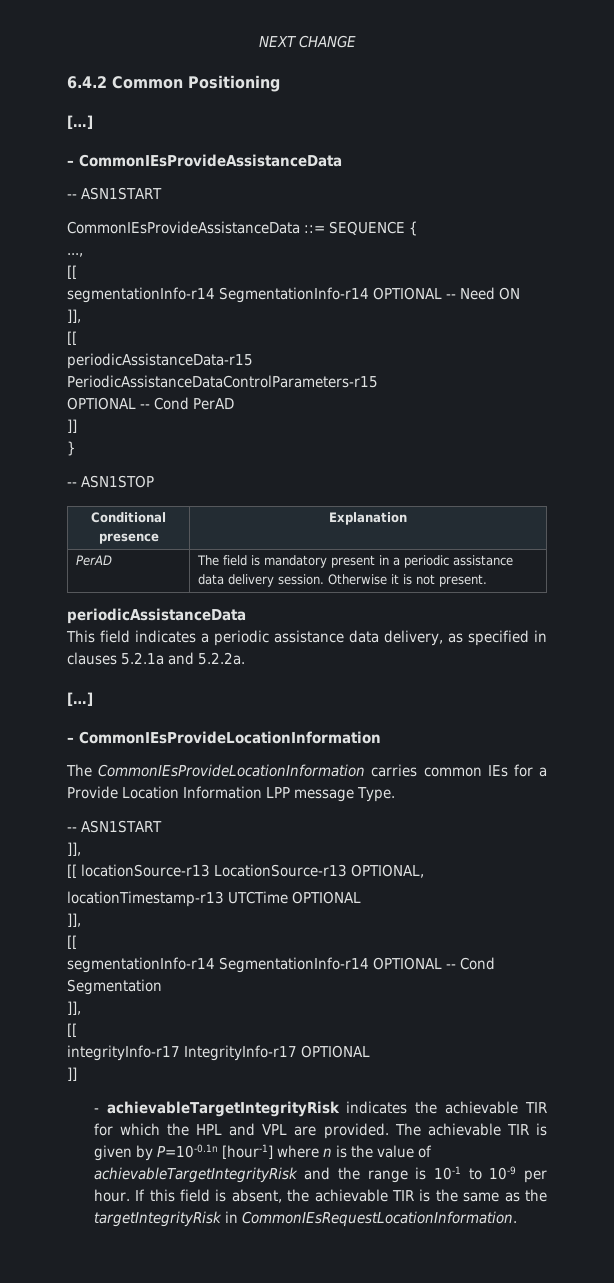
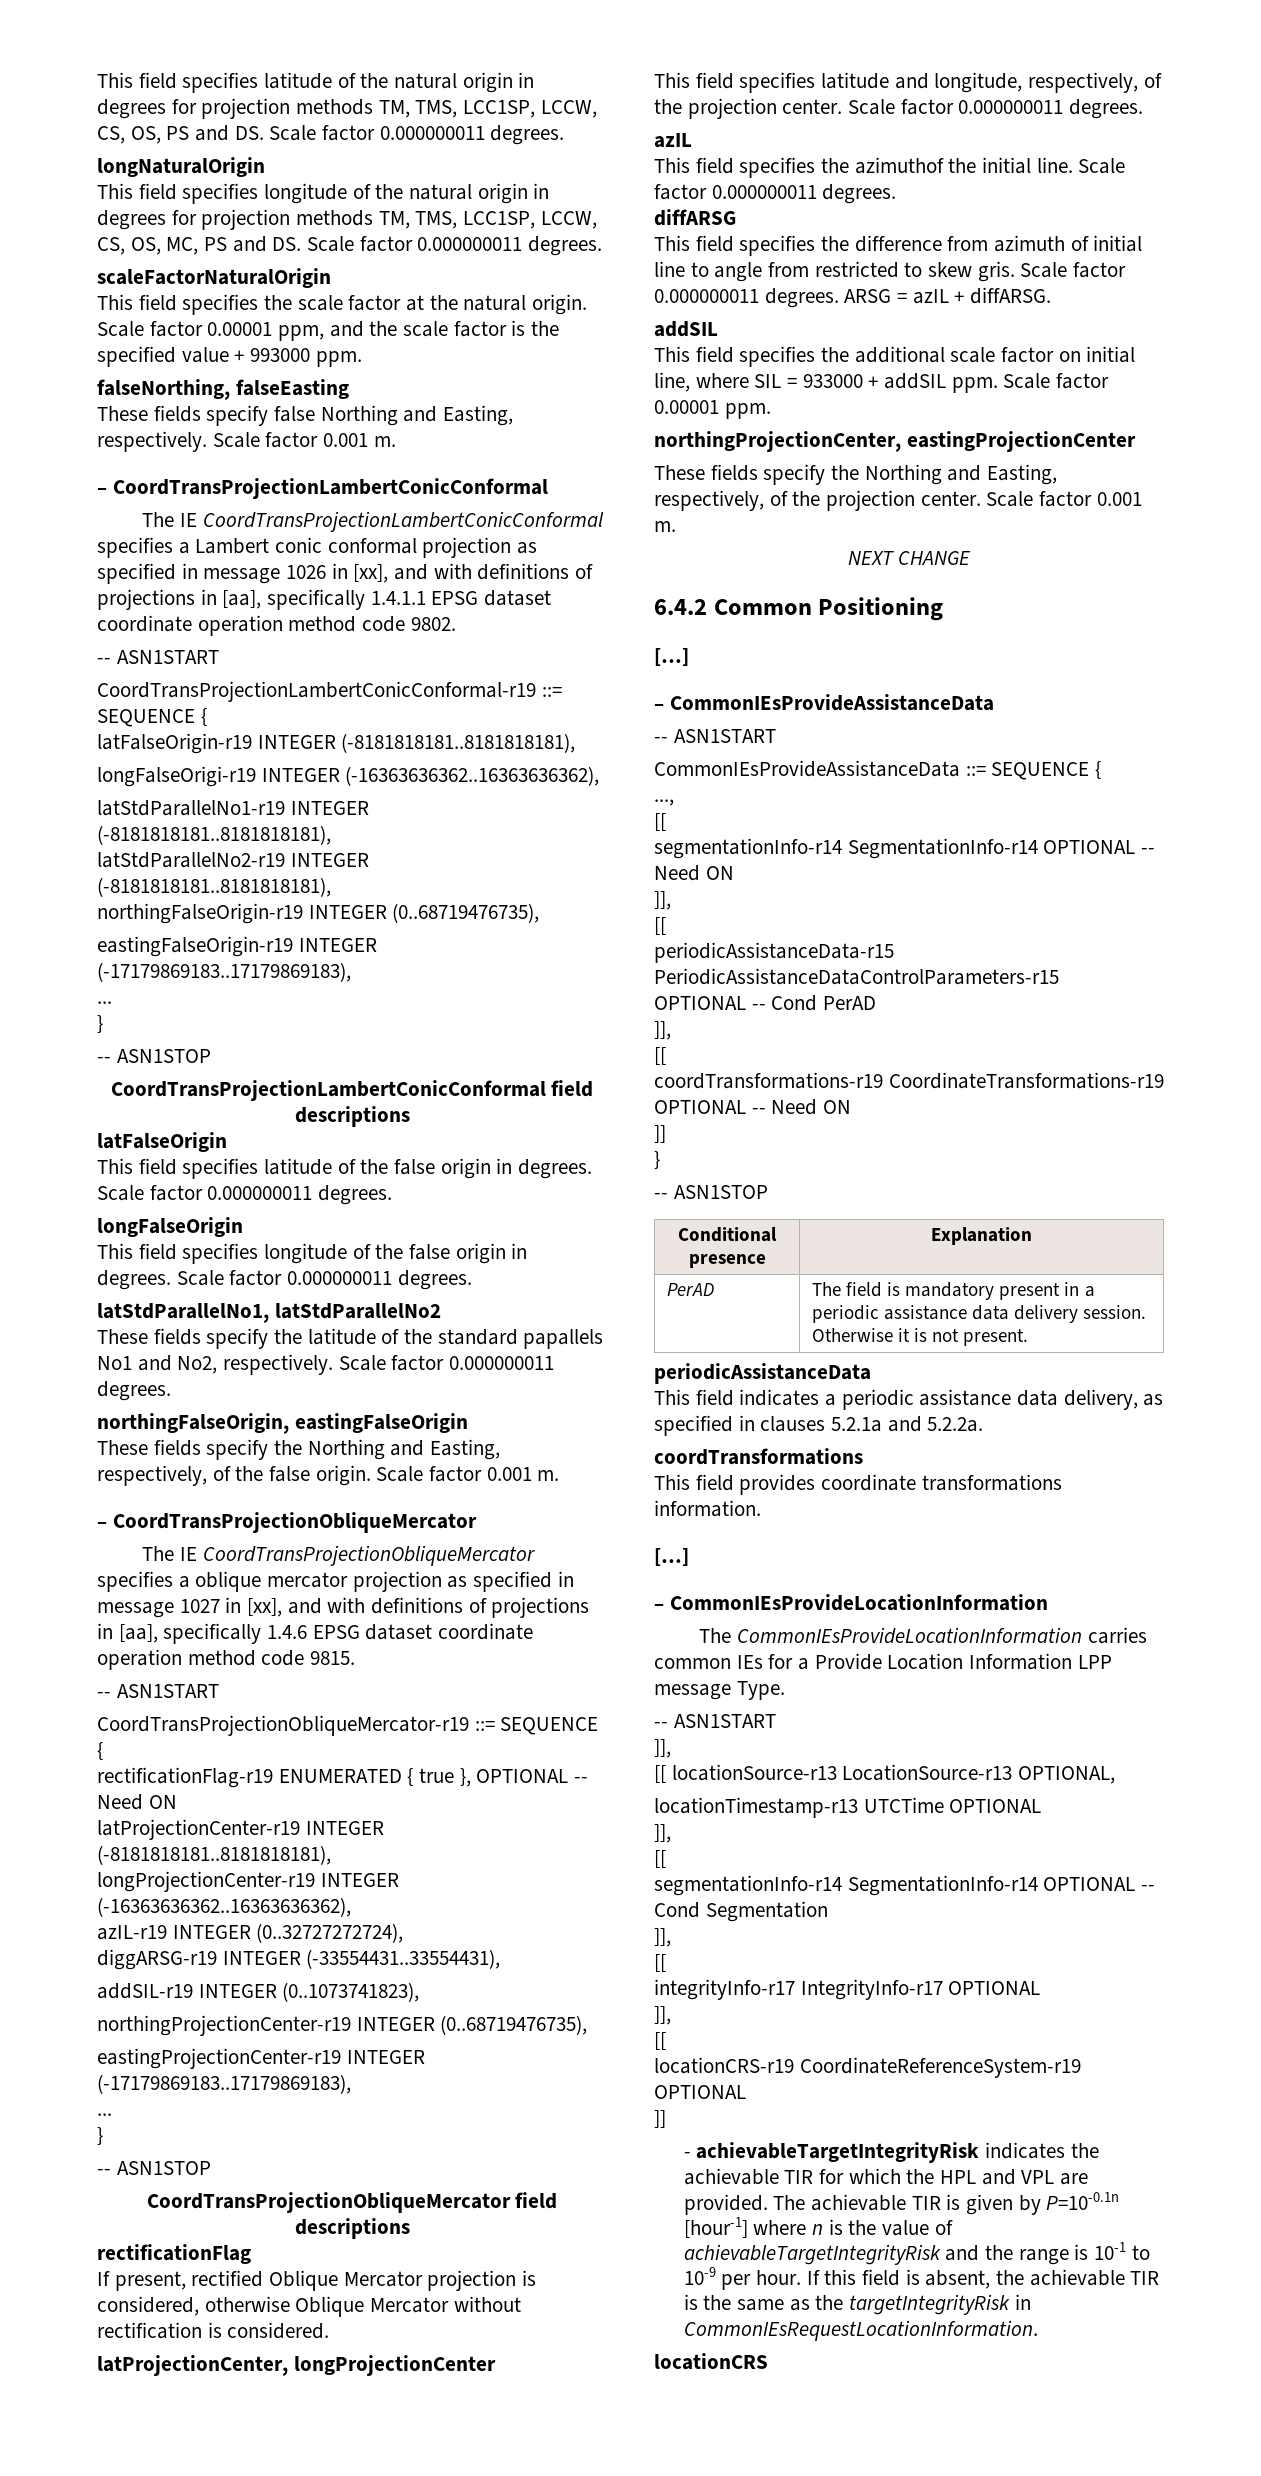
(258, 41) none -> [97,72,535,93] [97,98,597,119] [97,125,565,145] [97,157,265,177] [97,183,550,204] [97,209,597,230] [97,236,603,256] [97,268,331,288] [97,294,588,315] [97,320,560,341] [97,346,362,367] [97,379,349,400] [97,405,514,426] [97,431,396,452] [97,478,548,499] [142,511,604,532] [97,537,538,558] [97,563,594,584] [97,589,552,610] [97,615,456,636] [97,650,219,664] [97,681,562,702] [97,708,207,727] [97,733,576,754] [97,766,600,787] [97,800,369,816] [97,825,331,845] [97,852,369,868] [97,877,331,897] [97,903,540,924] [97,936,377,957] [97,962,351,982] [97,1001,112,1004] [97,1015,103,1033] [97,1049,211,1063] [110,1080,594,1101] [294,1106,410,1127] [97,1132,227,1152] [97,1158,593,1179] [97,1185,393,1205] [97,1217,243,1237] [97,1243,528,1264] [97,1270,472,1290] [97,1303,441,1323] [97,1328,604,1349] [97,1354,555,1375] [97,1381,171,1401] [97,1413,468,1434] [97,1439,501,1460] [97,1465,560,1486] [97,1512,477,1533] [142,1545,535,1566] [97,1571,574,1592] [97,1597,590,1618] [97,1623,534,1644] [97,1649,356,1670] [97,1684,219,1698] [97,1715,599,1736] [97,1742,103,1760] [97,1767,589,1788] [97,1794,177,1810] [97,1819,384,1840] [97,1845,331,1865] [97,1871,399,1892] [97,1897,351,1917] [97,1923,404,1943] [97,1949,501,1970] [97,1982,420,2002] [97,2015,588,2036] [97,2048,425,2069] [97,2074,351,2094] [97,2113,112,2116] [97,2127,103,2145] [97,2161,211,2175] [146,2192,558,2213] [294,2218,410,2239] [97,2244,251,2264] [97,2270,537,2291] [97,2296,521,2317] [97,2322,330,2339] [97,2355,496,2376] [654,72,1162,93] [654,98,1144,119] [654,133,692,148] [654,157,1126,178] [654,184,897,204] [654,209,736,226] [654,235,1143,256] [654,261,1127,282] [654,287,1052,308] [654,321,718,337] [654,346,1136,367] [654,372,1110,393] [654,400,771,419] [654,431,1136,452] [654,464,1058,485] [654,490,1142,511] [654,521,676,532] This field specifies latitude of the natural origin in degrees for projection methods TM, TMS, LCC1SP, LCCW, CS, OS, PS and DS. Scale factor 0.000000011 degrees. // longNaturalOrigin // This field specifies longitude of the natural origin in degrees for projection methods TM, TMS, LCC1SP, LCCW, CS, OS, MC, PS and DS. Scale factor 0.000000011 degrees. // scaleFactorNaturalOrigin // This field specifies the scale factor at the natural origin. Scale factor 0.00001 ppm, and the scale factor is the specified value + 993000 ppm. // falseNorthing, falseEasting // These fields specify false Northing and Easting, respectively. Scale factor 0.001 m. // – CoordTransProjectionLambertConicConformal // The IE CoordTransProjectionLambertConicConformal specifies a Lambert conic conformal projection as specified in message 1026 in [xx], and with definitions of projections in [aa], specifically 1.4.1.1 EPSG dataset coordinate operation method code 9802. // -- ASN1START // CoordTransProjectionLambertConicConformal-r19 ::= SEQUENCE { // latFalseOrigin-r19 INTEGER (-8181818181..8181818181), // longFalseOrigi-r19 INTEGER (-16363636362..16363636362), // latStdParallelNo1-r19 INTEGER (-8181818181..8181818181), // latStdParallelNo2-r19 INTEGER (-8181818181..8181818181), // northingFalseOrigin-r19 INTEGER (0..68719476735), // eastingFalseOrigin-r19 INTEGER (-17179869183..17179869183), // ... // } // -- ASN1STOP // CoordTransProjectionLambertConicConformal field descriptions // latFalseOrigin // This field specifies latitude of the false origin in degrees. Scale factor 0.000000011 degrees. // longFalseOrigin // This field specifies longitude of the false origin in degrees. Scale factor 0.000000011 degrees. // latStdParallelNo1, latStdParallelNo2 // These fields specify the latitude of the standard papallels No1 and No2, respectively. Scale factor 0.000000011 degrees. // northingFalseOrigin, eastingFalseOrigin // These fields specify the Northing and Easting, respectively, of the false origin. Scale factor 0.001 m. // – CoordTransProjectionObliqueMercator // The IE CoordTransProjectionObliqueMercator specifies a oblique mercator projection as specified in message 1027 in [xx], and with definitions of projections in [aa], specifically 1.4.6 EPSG dataset coordinate operation method code 9815. // -- ASN1START // CoordTransProjectionObliqueMercator-r19 ::= SEQUENCE { // rectificationFlag-r19 ENUMERATED { true }, OPTIONAL -- Need ON // latProjectionCenter-r19 INTEGER (-8181818181..8181818181), // longProjectionCenter-r19 INTEGER (-16363636362..16363636362), // azIL-r19 INTEGER (0..32727272724), // diggARSG-r19 INTEGER (-33554431..33554431), // addSIL-r19 INTEGER (0..1073741823), // northingProjectionCenter-r19 INTEGER (0..68719476735), // eastingProjectionCenter-r19 INTEGER (-17179869183..17179869183), // ... // } // -- ASN1STOP // CoordTransProjectionObliqueMercator field descriptions // rectificationFlag // If present, rectified Oblique Mercator projection is considered, otherwise Oblique Mercator without rectification is considered. // latProjectionCenter, longProjectionCenter // This field specifies latitude and longitude, respectively, of the projection center. Scale factor 0.000000011 degrees. // azIL // This field specifies the azimuthof the initial line. Scale factor 0.000000011 degrees. // diffARSG // This field specifies the difference from azimuth of initial line to angle from restricted to skew gris. Scale factor 0.000000011 degrees. ARSG = azIL + diffARSG. // addSIL // This field specifies the additional scale factor on initial line, where SIL = 933000 + addSIL ppm. Scale factor 0.00001 ppm. // northingProjectionCenter, eastingProjectionCenter // These fields specify the Northing and Easting, respectively, of the projection center. Scale factor 0.001 m. //
(234, 404) none -> [654,1021,671,1040] [654,1047,666,1065] [654,1072,1164,1089] [654,1099,852,1115] // ]], // [[ // coordTransformations-r19 CoordinateTransformations-r19 OPTIONAL -- Need ON
(245, 658) none -> [654,1448,863,1465] [654,1474,1062,1495] [654,1500,761,1517] // coordTransformations // This field provides coordinate transformations information.
(370, 1051) none -> [654,2006,671,2025] [654,2032,666,2050] [654,2057,1081,2078] [654,2085,746,2099] // ]], // [[ // locationCRS-r19 CoordinateReferenceSystem-r19 OPTIONAL
(517, 1219) none -> [654,2353,768,2370] // locationCRS

